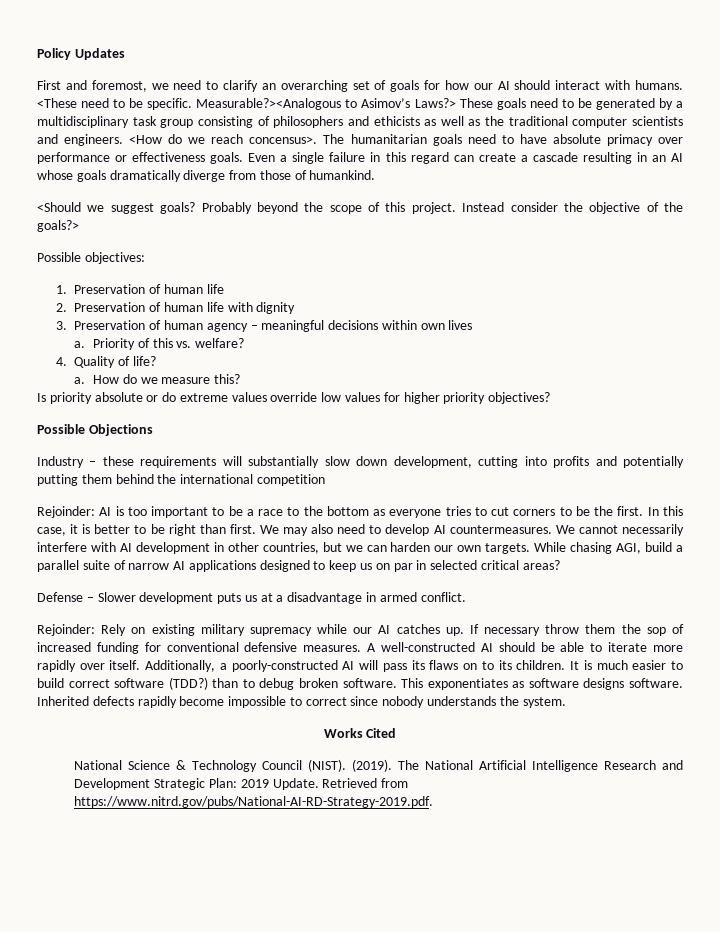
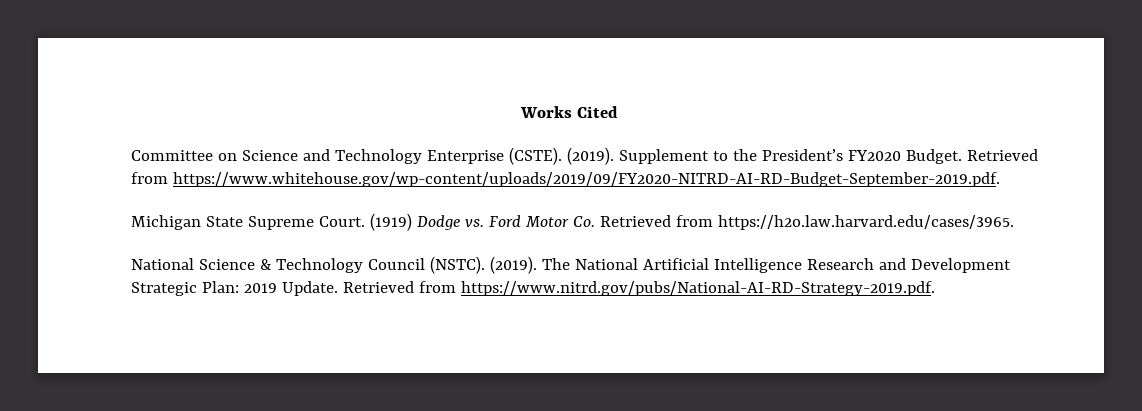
[37,48,125,60] [37,80,684,92] [37,98,683,110] [37,116,683,128] [37,134,684,146] [37,152,683,164] [37,170,376,182] [37,202,683,214] [37,220,79,232] [37,252,145,264] [55,284,224,294] [55,302,296,314] [55,320,473,332] [74,338,245,350] [55,356,156,368] [74,374,241,384] [37,392,551,404] [37,424,153,436] [37,456,684,468] [37,474,325,486] [37,506,683,518] [37,524,684,536] [37,542,684,554] [37,560,560,572] [37,592,466,604] [37,624,684,636] [37,642,683,654] [37,660,683,672] [37,677,683,690] [37,696,566,708] [323,728,397,738] Policy Updates // First and foremost, we need to clarify an overarching set of goals for how our AI should interact with humans. <These need to be specific. Measurable?><Analogous to Asimov’s Laws?> These goals need to be generated by a multidisciplinary task group consisting of philosophers and ethicists as well as the traditional computer scientists and engineers. <How do we reach concensus>. The humanitarian goals need to have absolute primacy over performance or effectiveness goals. Even a single failure in this regard can create a cascade resulting in an AI whose goals dramatically diverge from those of humankind. // <Should we suggest goals? Probably beyond the scope of this project. Instead consider the objective of the goals?> // Possible objectives: // 1. Preservation of human life // 2. Preservation of human life with dignity // 3. Preservation of human agency – meaningful decisions within own lives // a. Priority of this vs. welfare? // 4. Quality of life? // a. How do we measure this? // Is priority absolute or do extreme values override low values for higher priority objectives? // Possible Objections // Industry – these requirements will substantially slow down development, cutting into profits and potentially putting them behind the international competition // Rejoinder: AI is too important to be a race to the bottom as everyone tries to cut corners to be the first. In this case, it is better to be right than first. We may also need to develop AI countermeasures. We cannot necessarily interfere with AI development in other countries, but we can harden our own targets. While chasing AGI, build a parallel suite of narrow AI applications designed to keep us on par in selected critical areas? // Defense – Slower development puts us at a disadvantage in armed conflict. // Rejoinder: Rely on existing military supremacy while our AI catches up. If necessary throw them the sop of increased funding for conventional defensive measures. A well-constructed AI should be able to iterate more rapidly over itself. Additionally, a poorly-constructed AI will pass its flaws on to its children. It is much easier to build correct software (TDD?) than to debug broken software. This exponentiates as software designs software. Inherited defects rapidly become impossible to correct since nobody understands the system. // Works Cited -> [519,106,618,118] [130,147,1038,165] [130,172,1000,187] [130,213,1014,231] Works Cited // Committee on Science and Technology Enterprise (CSTE). (2019). Supplement to the President’s FY2020 Budget. Retrieved from https://www.whitehouse.gov/wp-content/uploads/2019/09/FY2020-NITRD-AI-RD-Budget-September-2019.pdf. // Michigan State Supreme Court. (1919) Dodge vs. Ford Motor Co. Retrieved from https://h2o.law.harvard.edu/cases/3965.
[308,759,347,772] (NIST). -> [429,256,485,274] (NSTC).

